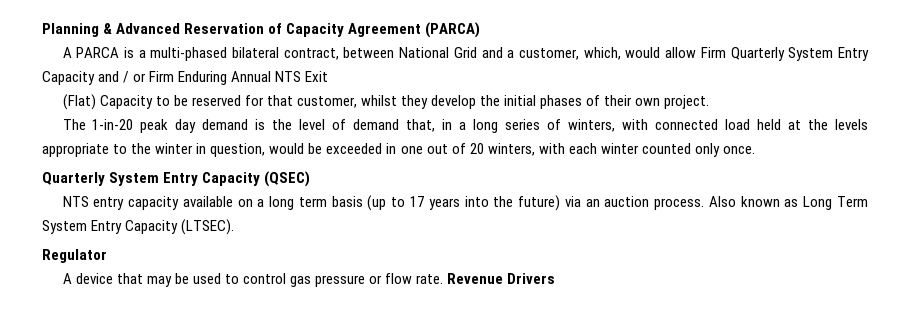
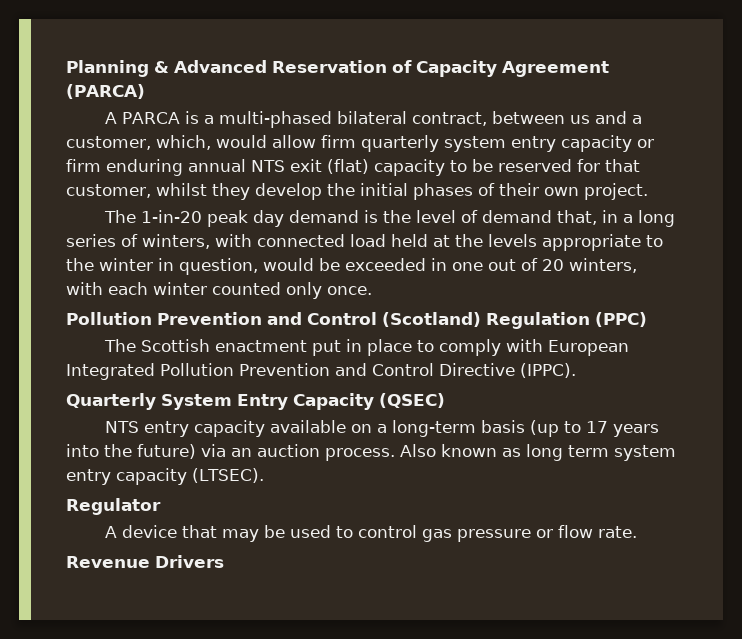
[399,47,477,58] National Grid -> [570,115,591,124] us
[700,47,869,61] [42,71,329,85] [62,94,153,110] Firm Quarterly System Entry Capacity and / or Firm Enduring Annual NTS Exit // (Flat) Capacity -> [321,135,654,152] [66,159,445,176] firm quarterly system entry capacity or firm enduring annual NTS exit (flat) capacity
(755, 150) none -> [66,312,647,329] [104,339,630,356] [66,363,576,380] // Pollution Prevention and Control (Scotland) Regulation (PPC) // The Scottish enactment put in place to comply with European Integrated Pollution Prevention and Control Directive (IPPC).
[269,196,327,210] long term -> [392,420,477,437] long-term
[803,196,868,210] [42,220,179,234] Long Term System Entry Capacity -> [526,444,676,461] [66,468,187,485] long term system entry capacity
(444, 279) none -> (638, 532) //

